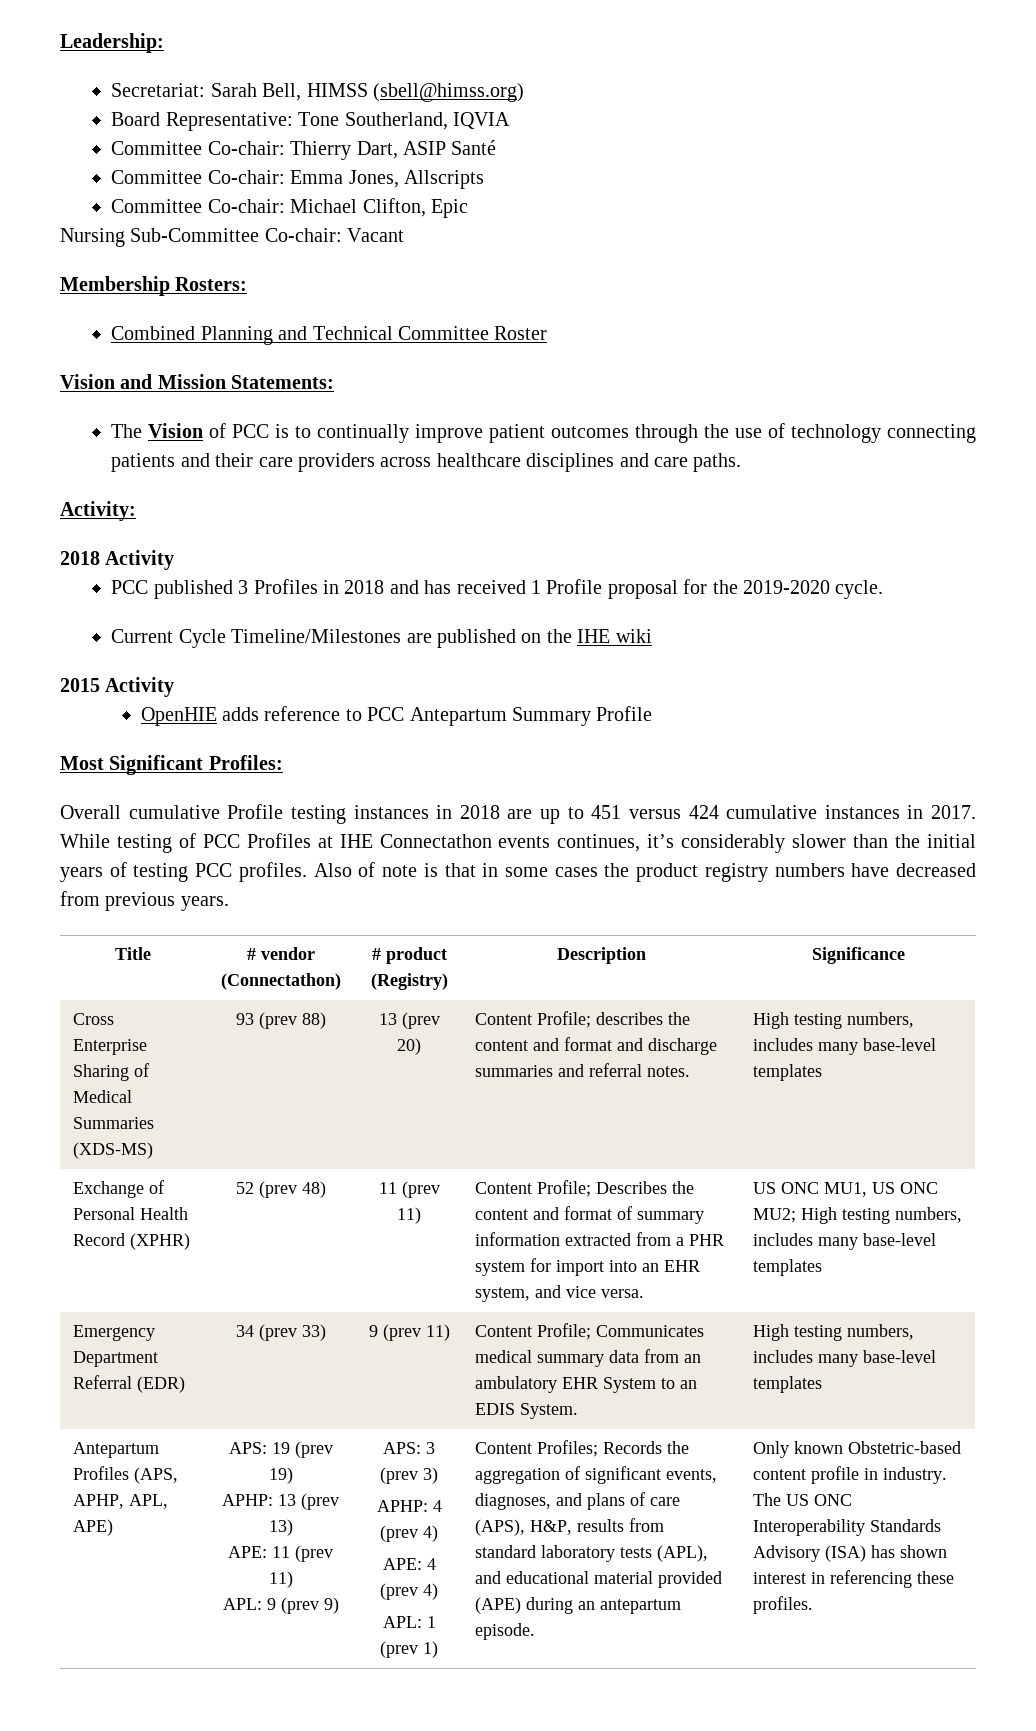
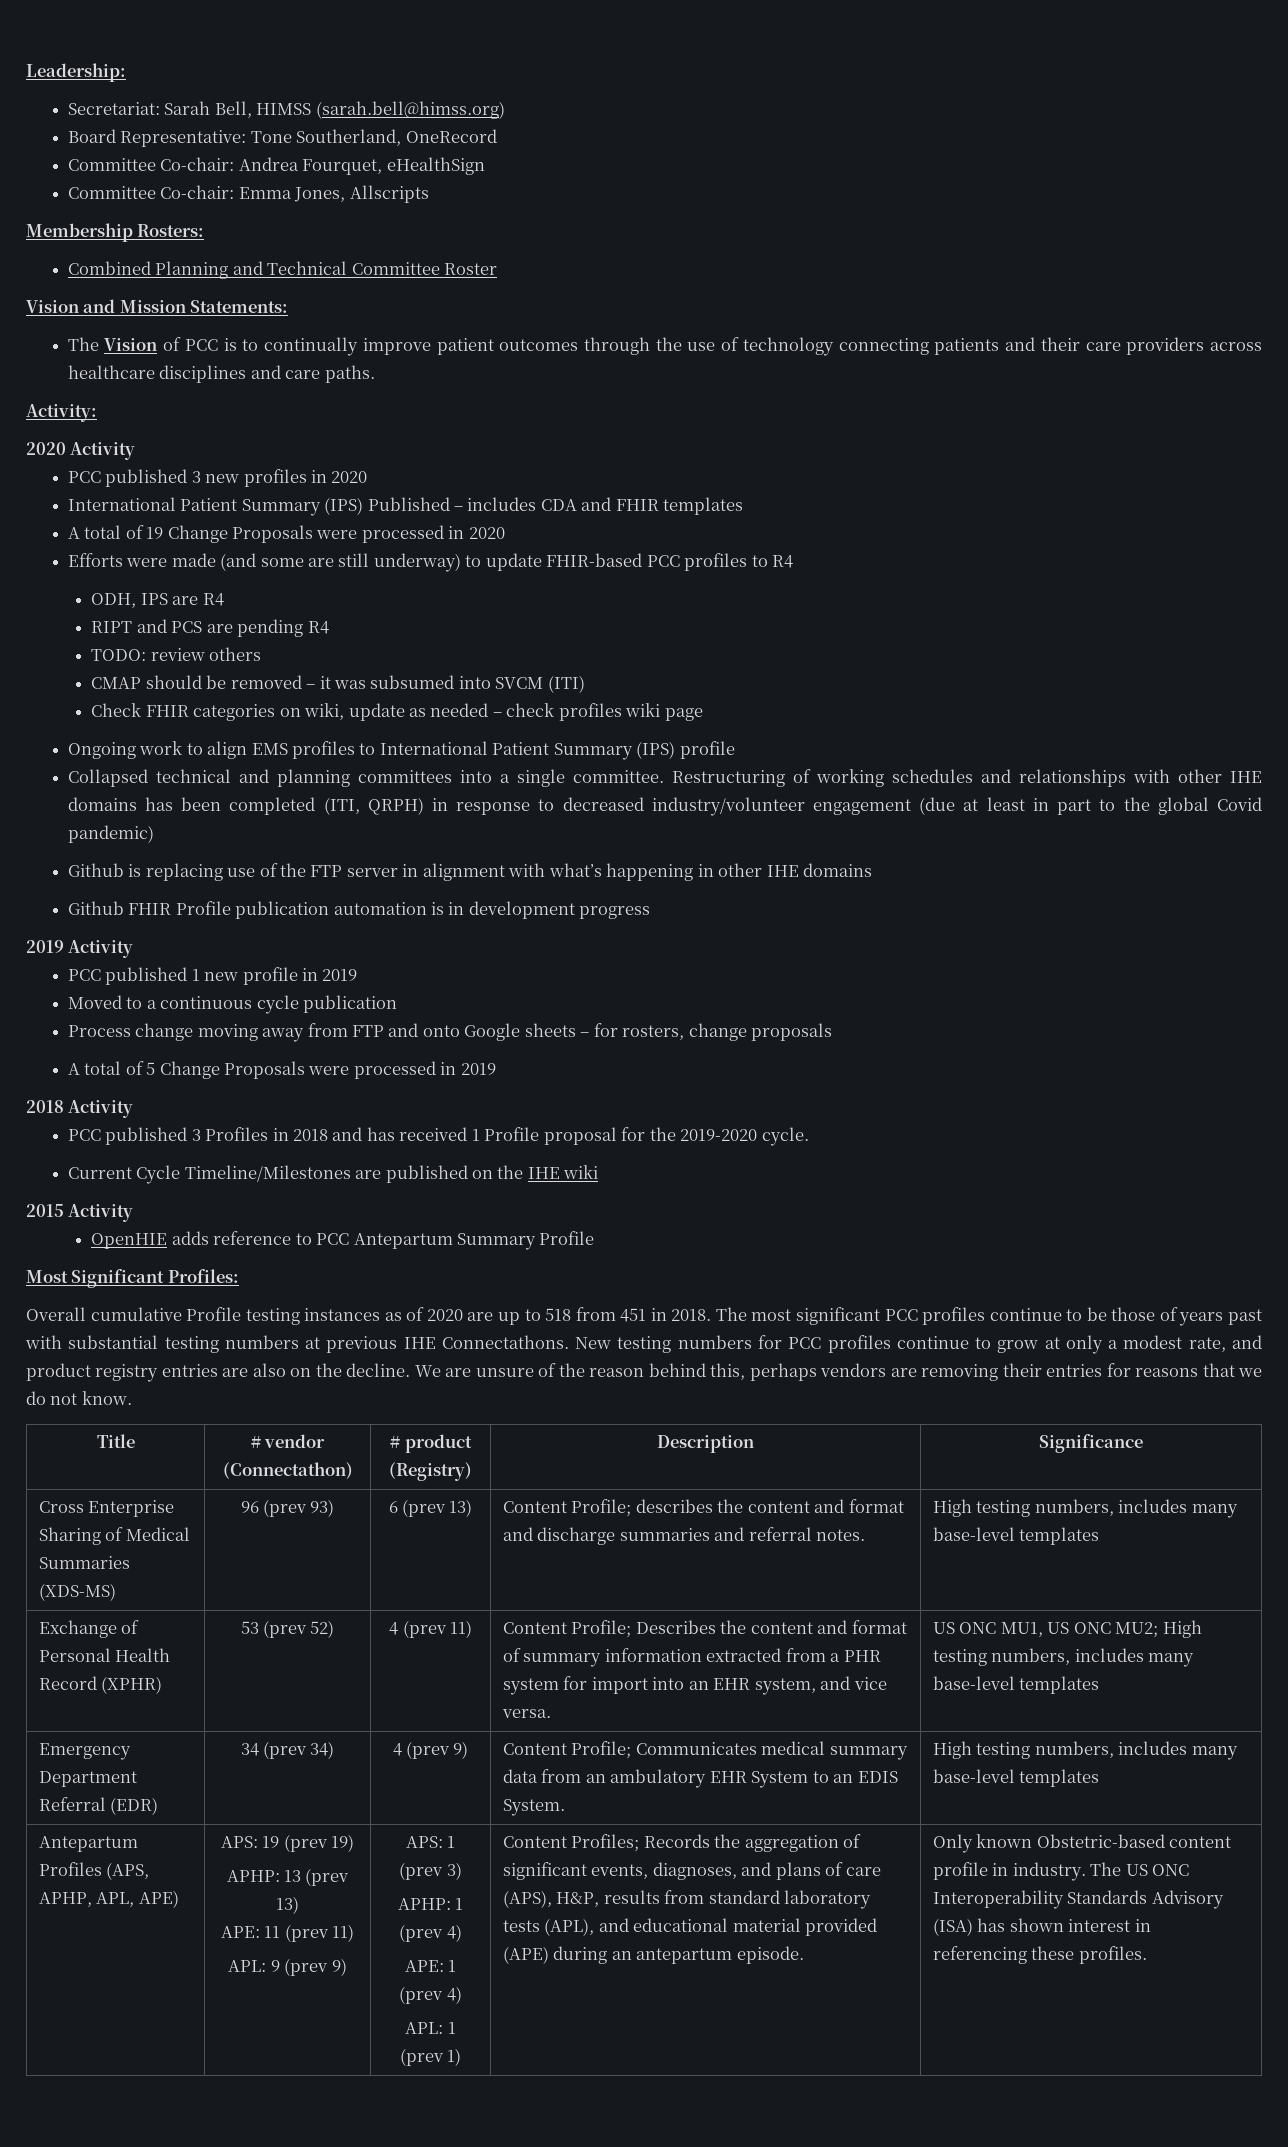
[372,83,524,102] (sbell@himss.org) -> [315,101,505,119] (sarah.bell@himss.org)
[452,112,510,129] [111,140,497,160] IQVIA // Committee Co-chair: Thierry Dart, ASIP Santé -> [405,129,497,143] [67,157,485,175] OneRecord // Committee Co-chair: Andrea Fourquet, eHealthSign
[111,198,468,218] [60,228,405,247] // Committee Co-chair: Michael Clifton, Epic // Nursing Sub-Committee Co-chair: Vacant -> (429, 194) none
(136, 511) none -> [26,442,136,460] [67,469,368,487] [67,497,744,516] [67,525,505,543] [67,553,794,572] [91,593,224,608] [91,619,329,637] [91,647,262,661] [91,675,585,693] [91,703,703,721] [67,741,735,760] [67,769,1263,787] [67,797,1263,816] [67,825,154,843] [67,863,872,881] [67,901,651,919] [26,940,134,958] [67,967,358,985] [67,995,397,1014] [67,1023,833,1042] [67,1061,496,1079] // 2020 Activity // PCC published 3 new profiles in 2020 // International Patient Summary (IPS) Published – includes CDA and FHIR templates // A total of 19 Change Proposals were processed in 2020 // Efforts were made (and some are still underway) to update FHIR-based PCC profiles to R4 // ODH, IPS are R4 // RIPT and PCS are pending R4 // TODO: review others // CMAP should be removed – it was subsumed into SVCM (ITI) // Check FHIR categories on wiki, update as needed – check profiles wiki page // Ongoing work to align EMS profiles to International Patient Summary (IPS) profile // Collapsed technical and planning committees into a single committee. Restructuring of working schedules and relationships with other IHE domains has been completed (ITI, QRPH) in response to decreased industry/volunteer engagement (due at least in part to the global Covid pandemic) // Github is replacing use of the FTP server in alignment with what’s happening in other IHE domains // Github FHIR Profile publication automation is in development progress // 2019 Activity // PCC published 1 new profile in 2019 // Moved to a continuous cycle publication // Process change moving away from FTP and onto Google sheets – for rosters, change proposals // A total of 5 Change Proposals were processed in 2019
[436,805,976,824] [60,833,976,853] [60,862,976,882] [60,891,229,911] in 2018 are up to 451 versus 424 cumulative instances in 2017. While testing of PCC Profiles at IHE Connectathon events continues, it’s considerably slower than the initial years of testing PCC profiles. Also of note is that in some cases the product registry numbers have decreased from previous years. -> [384,1307,1263,1326] [25,1335,1262,1354] [26,1363,1263,1382] [26,1391,132,1405] as of 2020 are up to 518 from 451 in 2018. The most significant PCC profiles continue to be those of years past with substantial testing numbers at previous IHE Connectathons. New testing numbers for PCC profiles continue to grow at only a modest rate, and product registry entries are also on the decline. We are unsure of the reason behind this, perhaps vendors are removing their entries for reasons that we do not know.
[235,1012,326,1029] [378,1012,440,1029] [397,1038,421,1055] 93 (prev 88) | 13 (prev 20) -> [240,1499,335,1517] [388,1499,473,1517] 96 (prev 93) | 6 (prev 13)
[235,1181,326,1198] [378,1182,397,1194] 52 (prev 48) | 11 -> [240,1620,335,1638] [389,1622,399,1635] 53 (prev 52) | 4
[301,1324,326,1341] [368,1324,450,1341] 33) | 9 (prev 11) -> [310,1741,335,1759] [392,1741,469,1759] 34) | 4 (prev 9)
[426,1442,435,1454] 3 -> [447,1836,456,1848] 1
[432,1500,442,1512] 4 -> [455,1898,464,1910] 1
[426,1558,436,1570] 4 -> [448,1960,457,1972] 1

